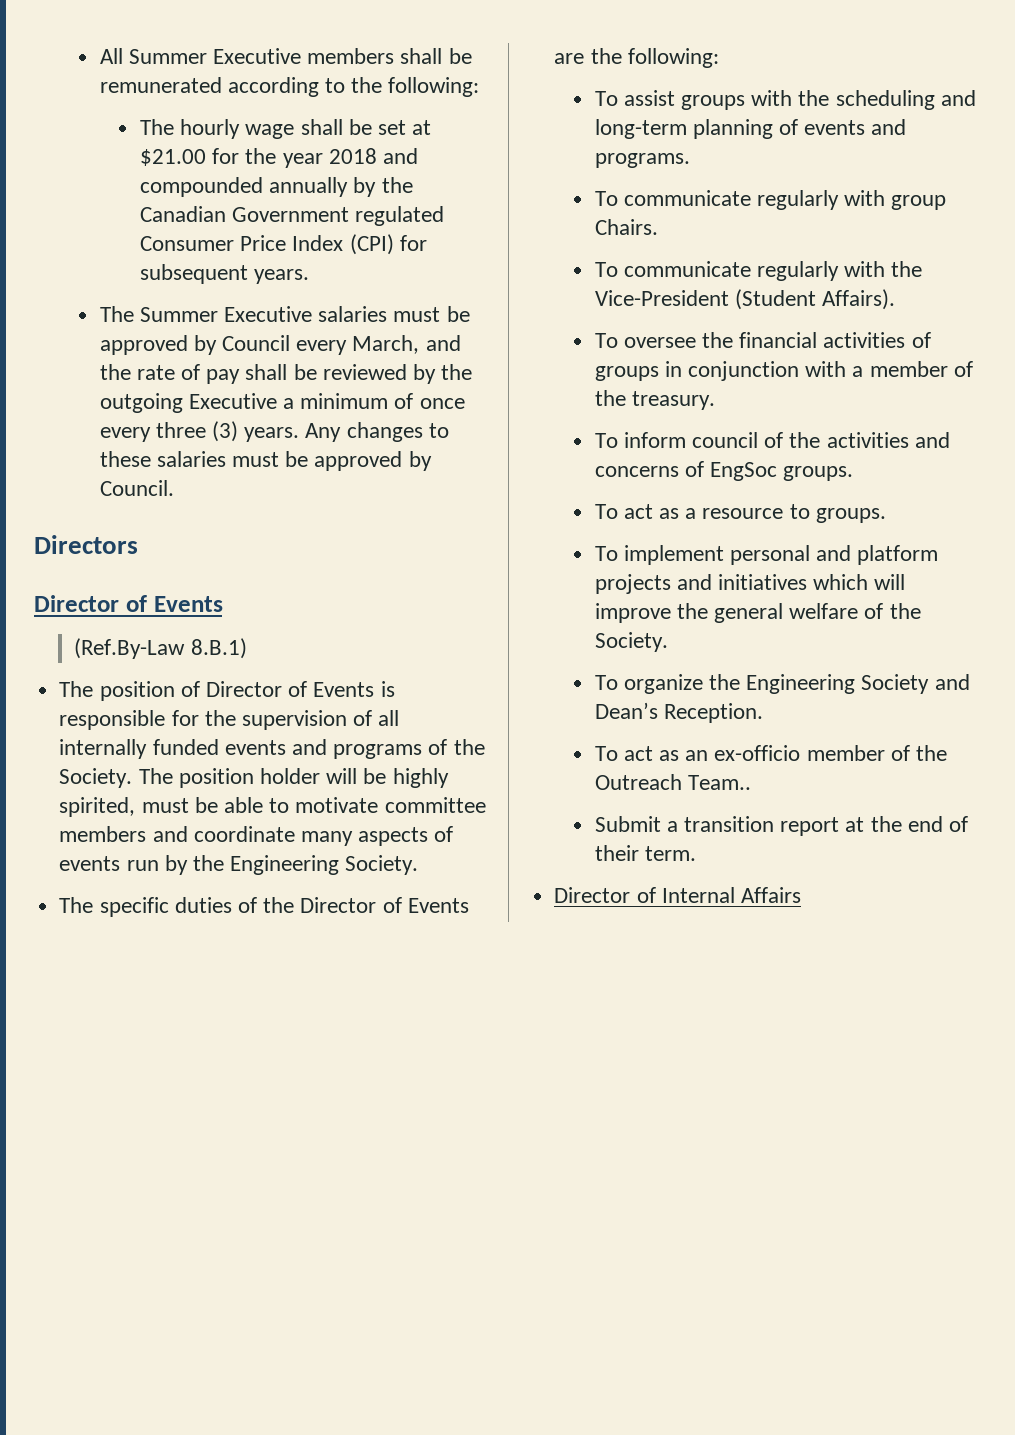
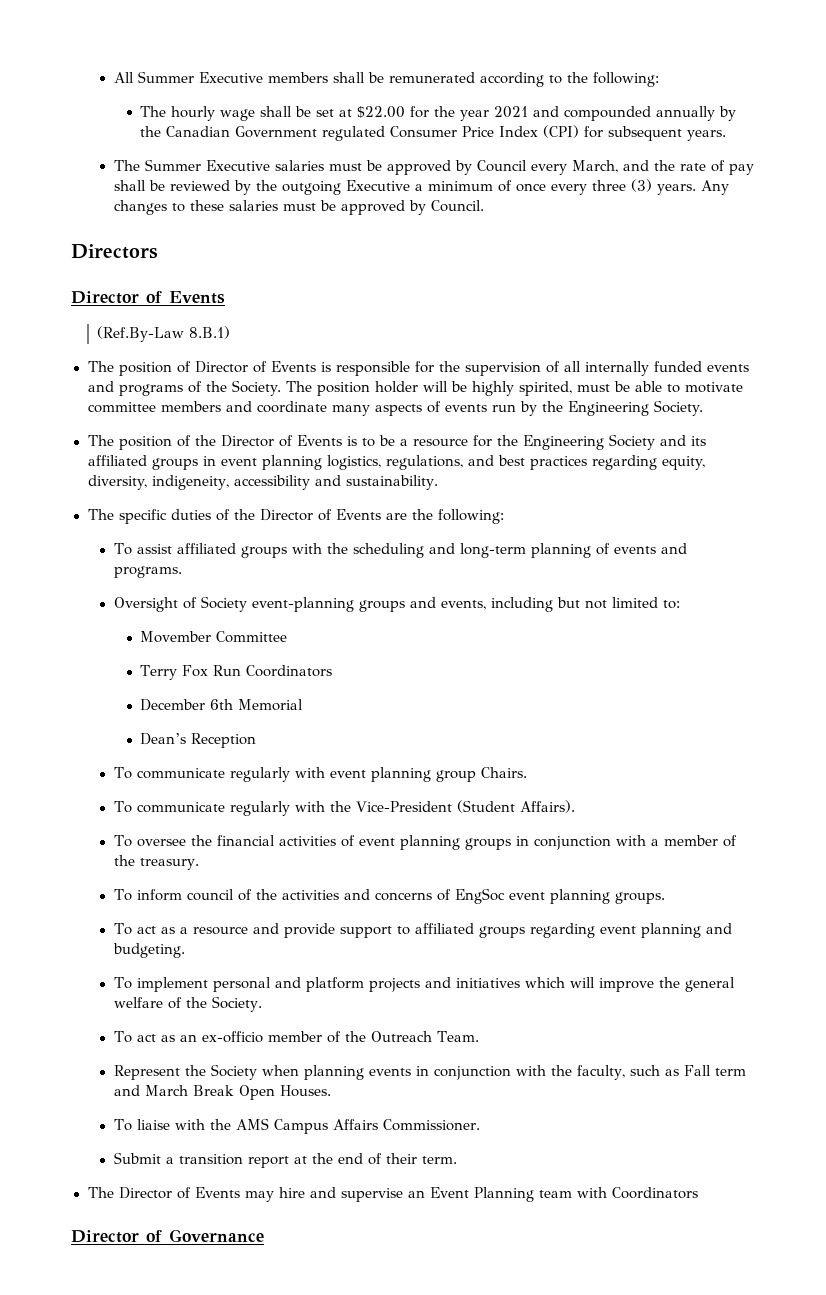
[139,149,206,166] $21.00 -> [357,106,406,118] $22.00
[328,148,377,164] 2018 -> [494,106,529,118] 2021
(419, 865) none -> [87,434,706,450] [87,455,706,470] [87,475,439,490] // The position of the Director of Events is to be a resource for the Engineering Society and its affiliated groups in event planning logistics, regulations, and best practices regarding equity, diversity, indigeneity, accessibility and sustainability.
(675, 98) none -> [176,543,236,554] affiliated
[594,190,886,210] // To communicate regularly with -> [113,596,680,612] [140,631,288,643] [140,665,333,680] [140,699,304,711] [140,733,257,748] [113,767,431,782] // Oversight of Society event-planning groups and events, including but not limited to: // Movember Committee // Terry Fox Run Coordinators // December 6th Memorial // Dean’s Reception // To communicate regularly with event planning
(931, 340) none -> [358,835,460,850] event planning
(778, 471) none -> [508,889,610,904] event planning
[789,504,886,523] to groups. -> [252,923,732,938] [112,943,185,958] and provide support to affiliated groups regarding event planning and budgeting.
[594,674,970,694] [594,702,763,723] // To organize the Engineering Society and Dean’s Reception. -> (262, 1004) none
[687,775,751,790] Team.. -> [436,1031,479,1042] [113,1064,746,1080] [113,1085,331,1100] [113,1118,480,1134] Team. // Represent the Society when planning events in conjunction with the faculty, such as Fall term and March Break Open Houses. // To liaise with the AMS Campus Affairs Commissioner.
[554,887,801,903] Director of Internal Affairs -> [87,1187,698,1202] [71,1229,264,1243] The Director of Events may hire and supervise an Event Planning team with Coordinators // Director of Governance

